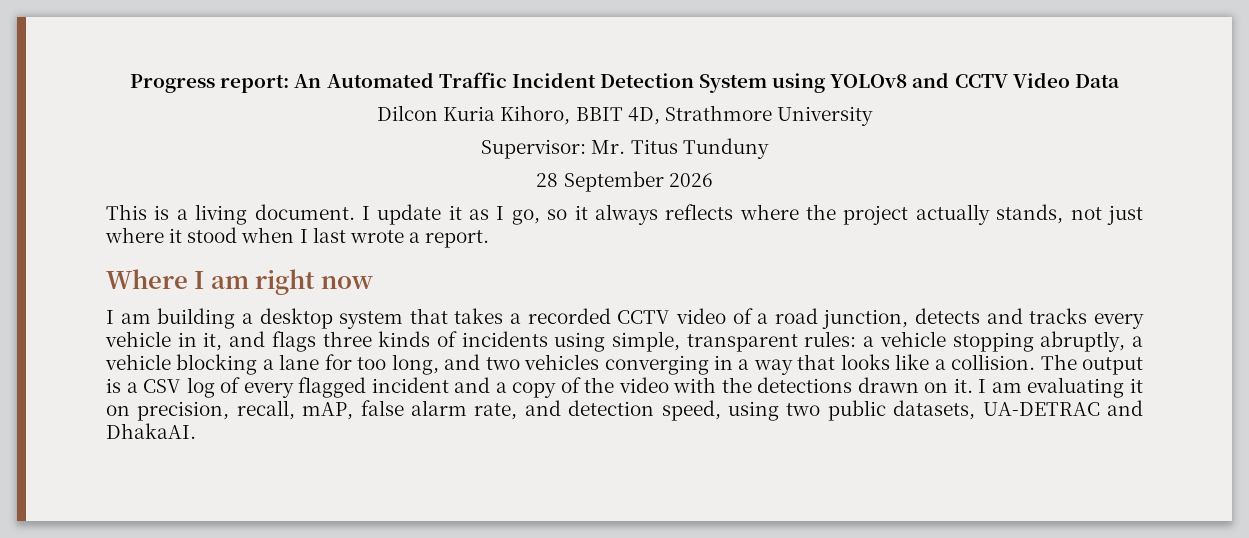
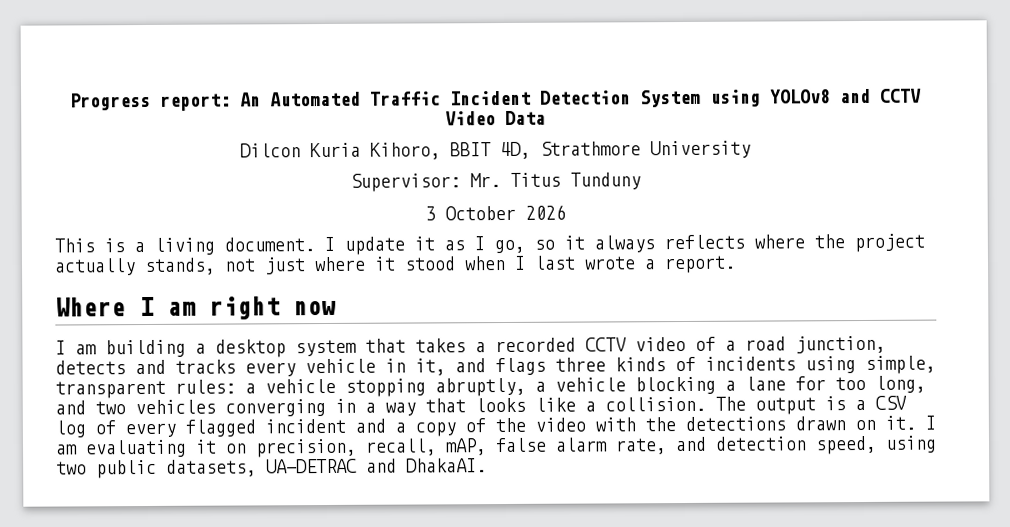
[536,171,664,192] 28 September -> [424,205,516,221] 3 October

